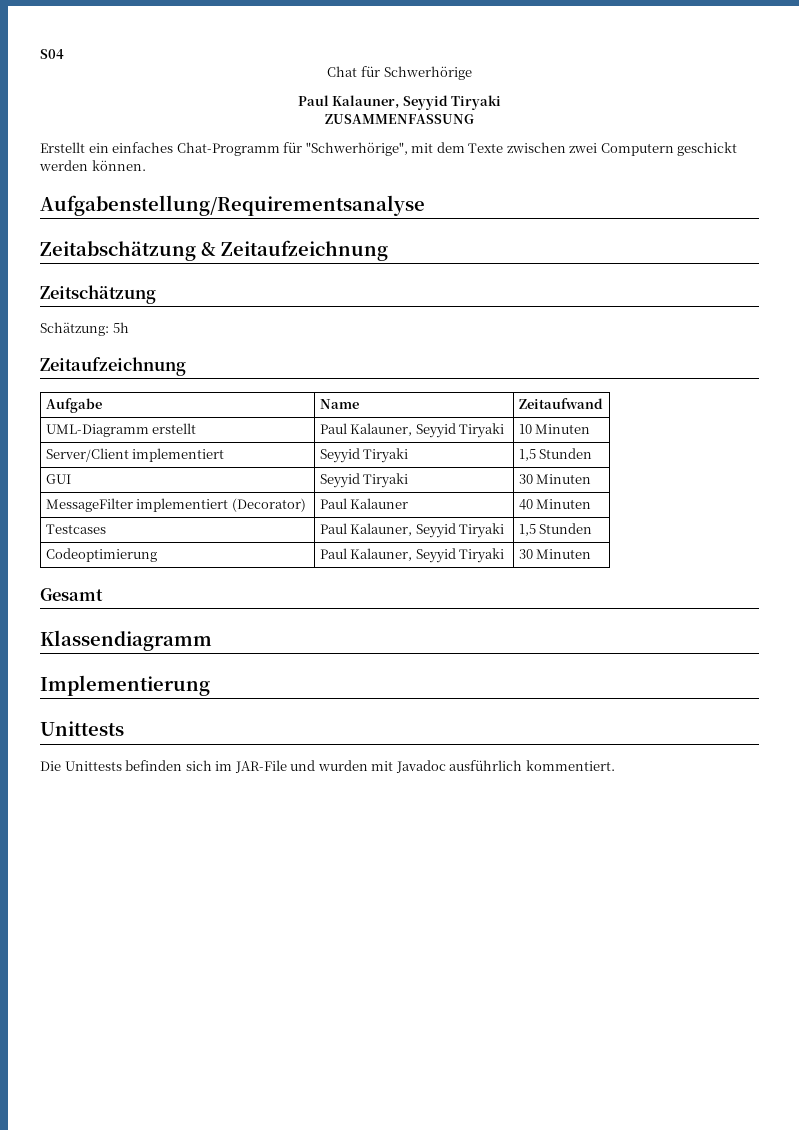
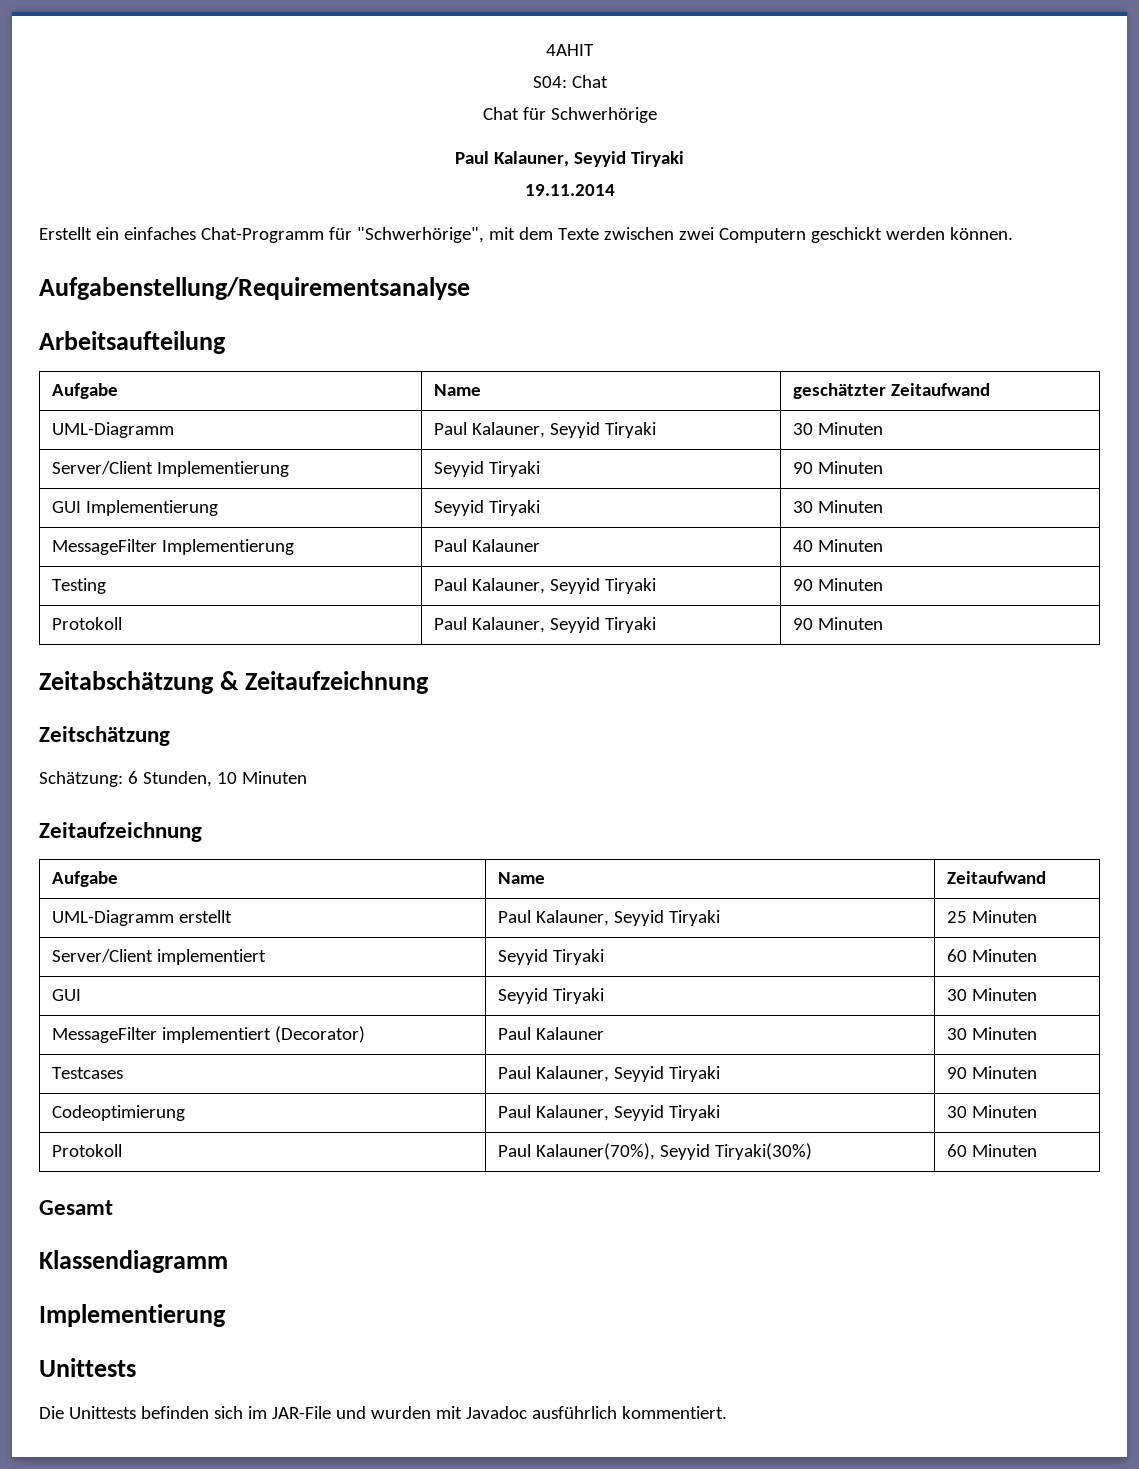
[40,49,64,59] S04 -> [546,44,594,56] [532,75,608,88] 4AHIT // S04: Chat
[325,114,474,124] ZUSAMMENFASSUNG -> [524,184,615,196] 19.11.2014
(425, 205) none -> [39,331,226,354] [52,383,119,399] [434,384,482,396] [793,383,991,399] [52,422,175,438] [434,422,657,438] [793,422,884,435] [52,461,290,477] [434,461,541,477] [793,461,884,474] [52,500,219,516] [434,500,541,516] [793,500,884,513] [52,539,295,555] [434,539,541,552] [793,539,884,552] [52,578,107,594] [434,578,657,594] [793,578,884,591] [52,617,123,630] [434,617,657,633] [793,617,884,630] // Arbeitsaufteilung // Aufgabe | Name | geschätzter Zeitaufwand // UML-Diagramm | Paul Kalauner, Seyyid Tiryaki | 30 Minuten // Server/Client Implementierung | Seyyid Tiryaki | 90 Minuten // GUI Implementierung | Seyyid Tiryaki | 30 Minuten // MessageFilter Implementierung | Paul Kalauner | 40 Minuten // Testing | Paul Kalauner, Seyyid Tiryaki | 90 Minuten // Protokoll | Paul Kalauner, Seyyid Tiryaki | 90 Minuten
[112,322,129,333] 5h -> [127,771,307,787] 6 Stunden, 10 Minuten
[518,424,532,434] 10 -> [947,911,968,923] 25
[518,448,593,461] 1,5 Stunden -> [947,949,1038,962] 60 Minuten
[518,499,533,510] 40 -> [947,1028,968,1040] 30
[518,523,593,536] 1,5 Stunden -> [947,1066,1038,1079] 90 Minuten
(592, 554) none -> [52,1144,123,1157] [498,1143,813,1160] [947,1144,1038,1157] // Protokoll | Paul Kalauner(70%), Seyyid Tiryaki(30%) | 60 Minuten

